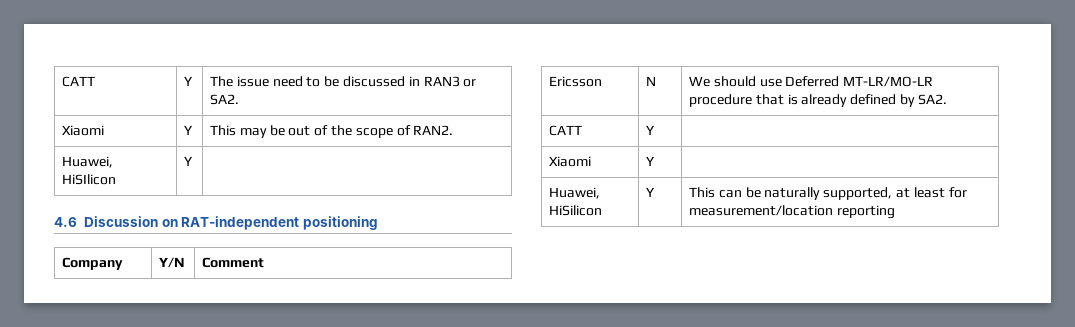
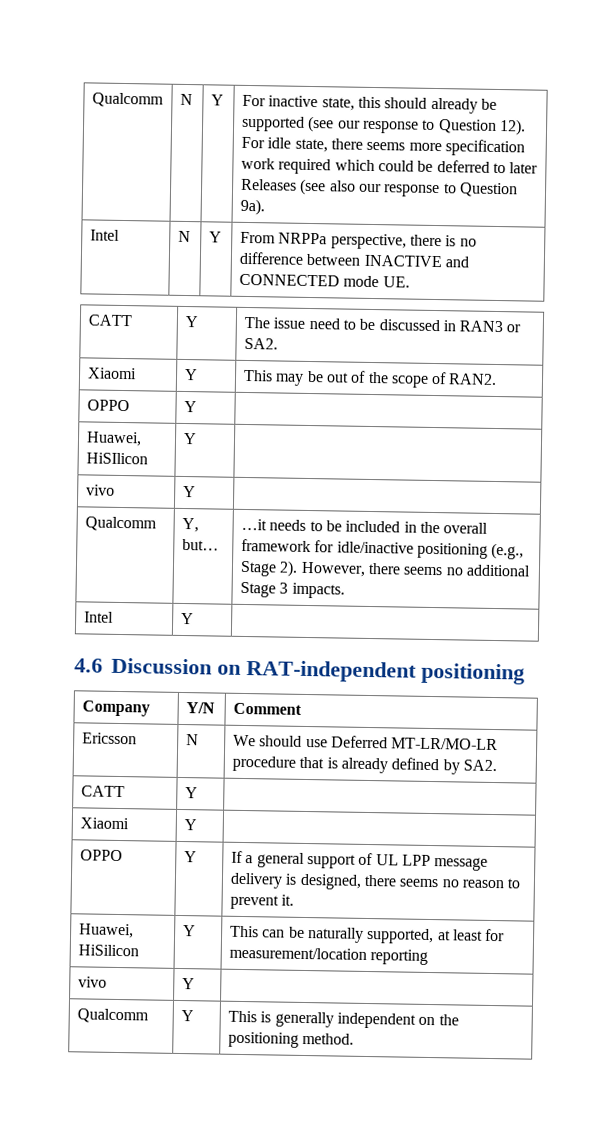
(62, 81) none -> [91,92,164,108] [179,93,193,106] [210,94,224,106] [241,94,497,114] [240,115,526,136] [240,136,525,157] [240,157,539,175] [240,178,518,198] [239,198,265,216] [89,229,120,241] [177,230,191,243] [208,231,222,243] [239,231,477,250] [238,251,469,268] [238,273,410,288] Qualcomm | N | Y | For inactive state, this should already be supported (see our response to Question 12). For idle state, there seems more specification work required which could be deferred to later Releases (see also our response to Question 9a). // Intel | N | Y | From NRPPa perspective, there is no difference between INACTIVE and CONNECTED mode UE. //
(454, 130) none -> [86,399,130,412] [183,400,197,413] // OPPO | Y |
(194, 161) none -> [85,484,115,496] [182,485,196,498] [84,516,157,532] [181,517,199,533] [181,538,219,551] [240,518,489,534] [240,538,525,560] [239,560,531,577] [239,581,345,599] [83,611,114,623] [180,612,194,625] // vivo | Y | // Qualcomm | Y, but… | …it needs to be included in the overall framework for idle/inactive positioning (e.g., Stage 2). However, there seems no additional Stage 3 impacts. // Intel | Y |
(656, 161) none -> [79,849,123,862] [183,851,197,863] [230,850,489,871] [229,872,522,890] [229,894,295,910] // OPPO | Y | If a general support of UL LPP message delivery is designed, there seems no reason to prevent it.
(895, 212) none -> [77,976,107,988] [181,978,195,990] [76,1008,149,1024] [180,1010,194,1022] [227,1010,459,1029] [227,1031,355,1048] // vivo | Y | // Qualcomm | Y | This is generally independent on the positioning method.

